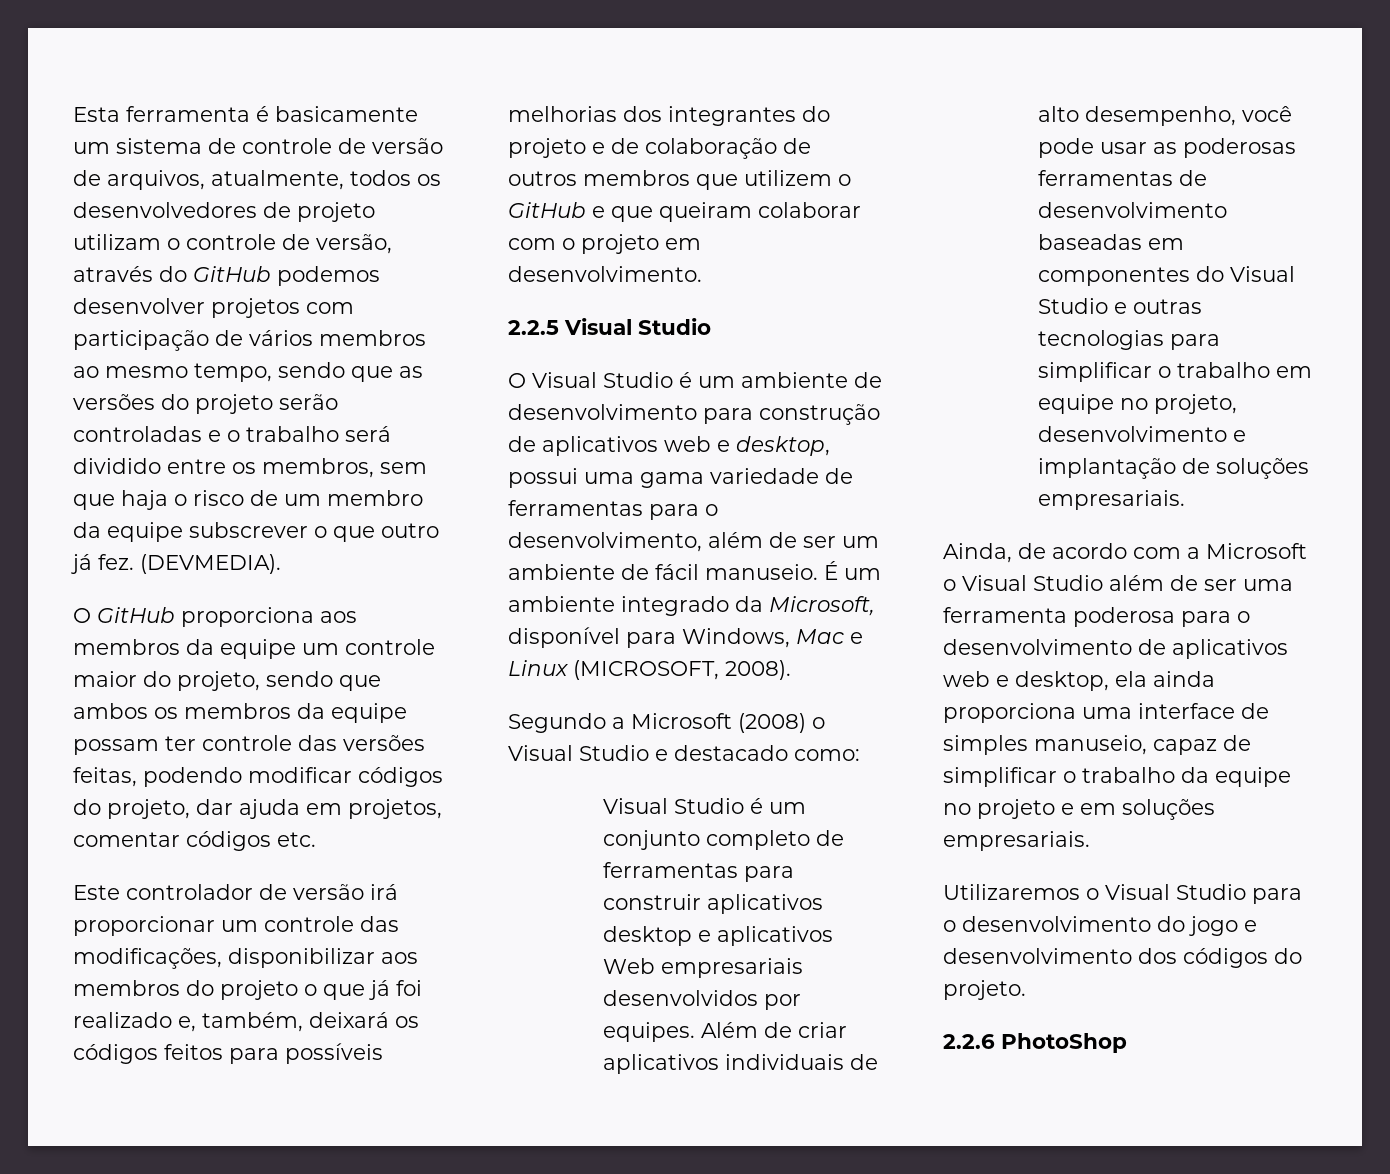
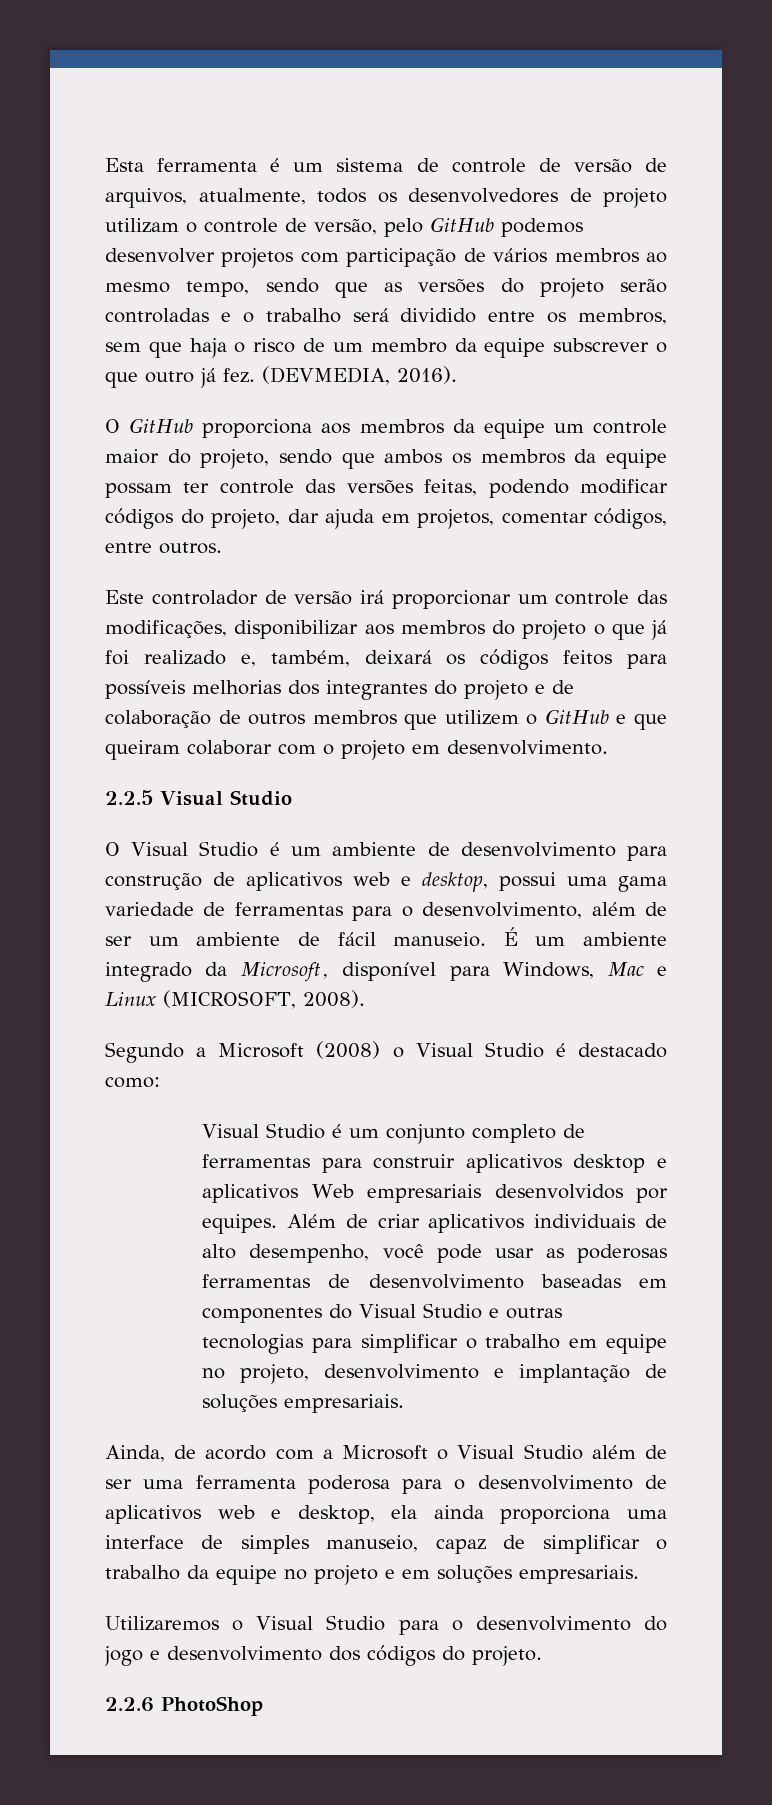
[275,106,418,122] basicamente -> (281, 165) none
[73,266,187,282] através do -> [384,218,423,237] pelo
[140,554,281,574] (DEVMEDIA). -> [262,366,457,385] (DEVMEDIA, 2016).
[186,831,316,851] códigos etc. -> [594,508,667,529] [105,542,222,554] códigos, entre outros.
[655,749,668,761] e -> [555,1043,566,1057] é

